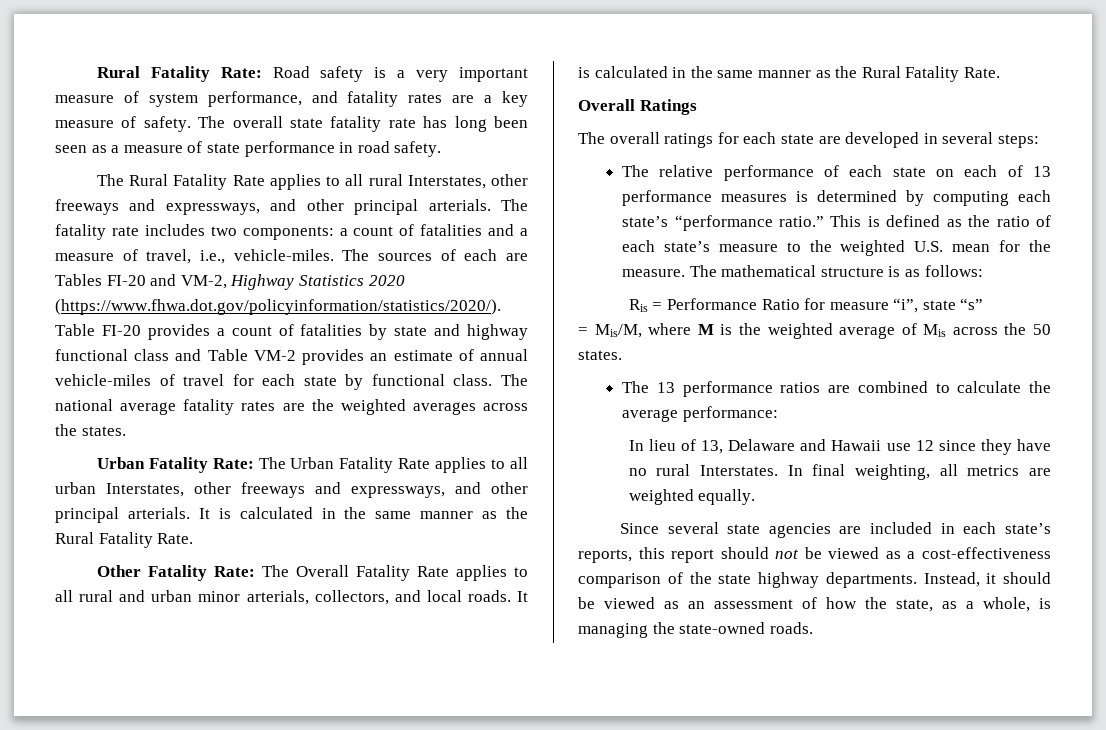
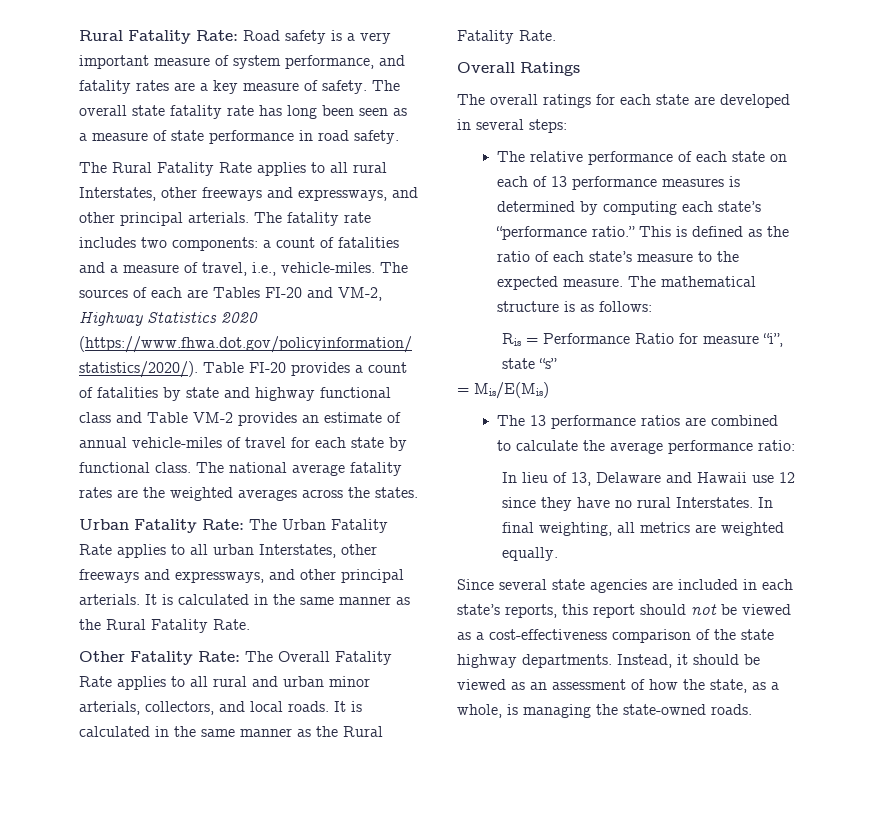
[840,240,1051,256] weighted U.S. mean for the -> [497,276,559,290] expected
[594,323,1051,339] [578,350,622,360] Mis/M, where M is the weighted average of Mis across the 50 states. -> [474,382,549,399] Mis/E(Mis)
[682,406,778,422] performance: -> [668,440,796,454] performance ratio:

